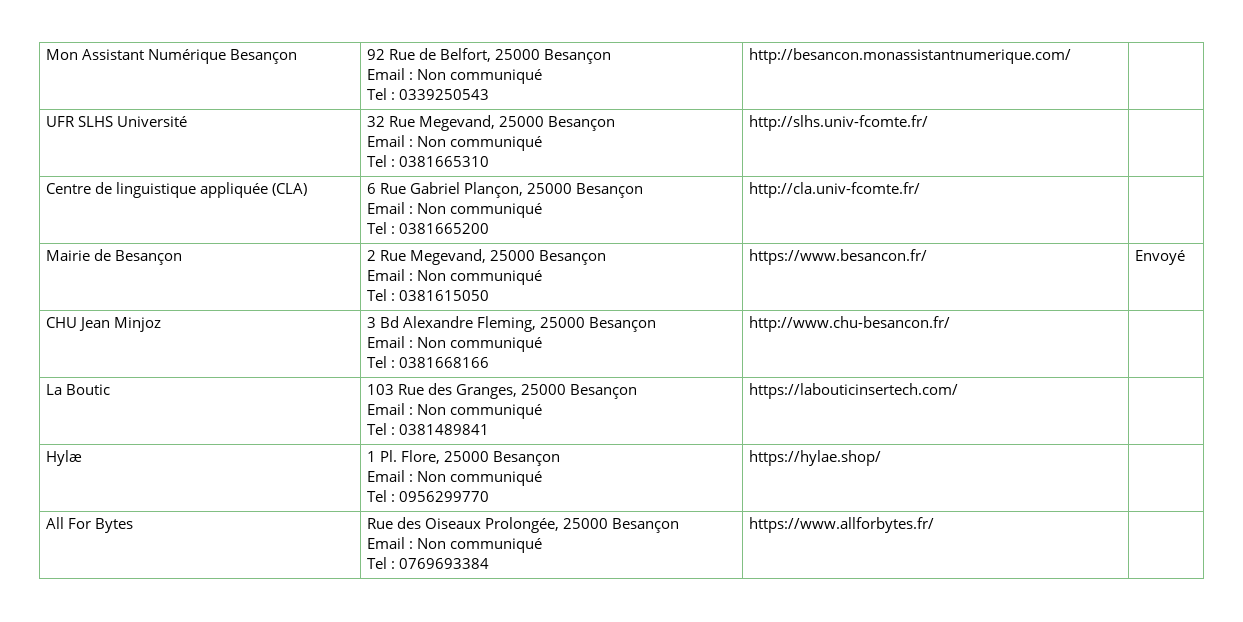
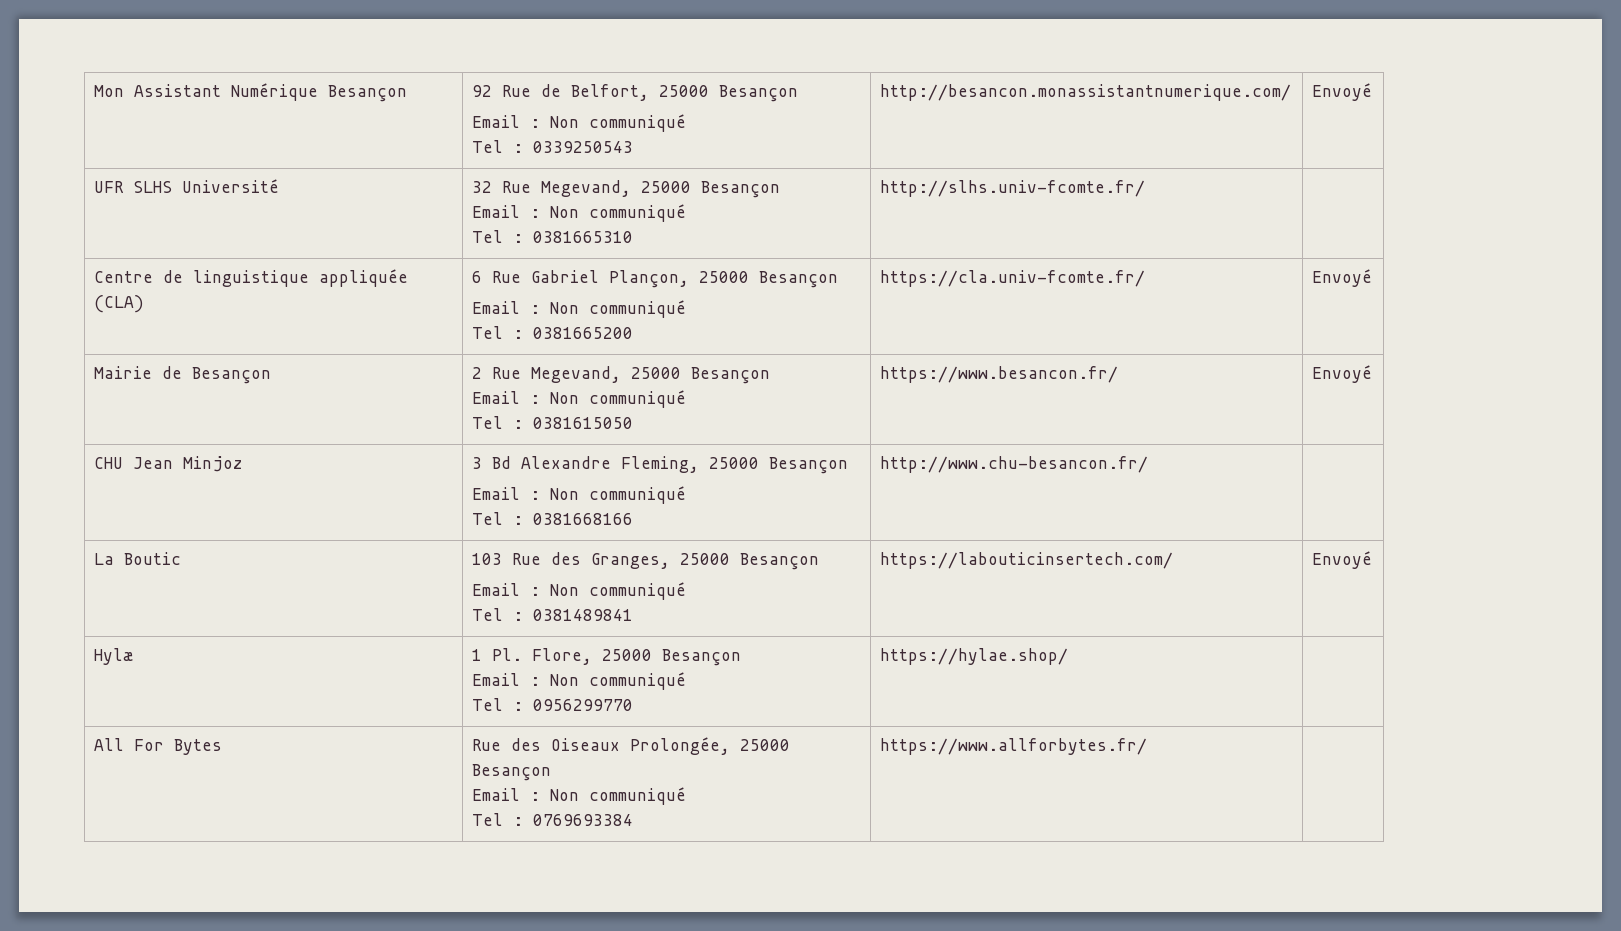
(1071, 56) none -> [1312,83,1373,101] Envoyé
[748,182,920,198] http://cla.univ-fcomte.fr/ | -> [880,270,1146,287] [1312,269,1373,287] https://cla.univ-fcomte.fr/ | Envoyé
(958, 391) none -> [1312,551,1373,569] Envoyé

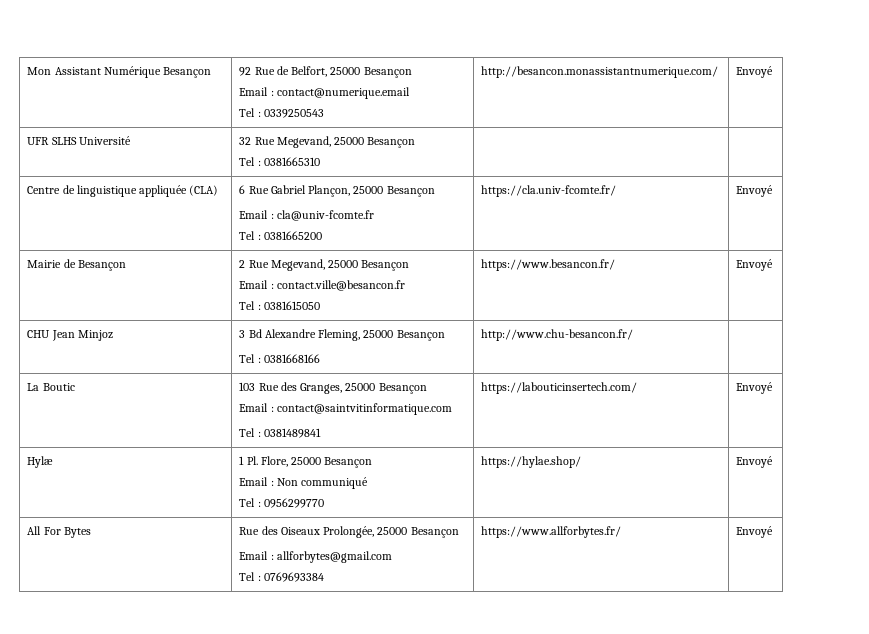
[550,114,687,132] Non communiqué -> [276,87,410,99] contact@numerique.email
[472,204,687,222] // Email : Non communiqué -> (416, 142) none
[880,180,1146,197] http://slhs.univ-fcomte.fr/ -> (320, 161) none
[550,300,687,318] Non communiqué -> [276,210,374,221] cla@univ-fcomte.fr
[550,390,687,408] Non communiqué -> [276,280,405,291] contact.ville@besancon.fr
[472,486,687,504] // Email : Non communiqué -> (445, 335) none
[550,582,687,600] Non communiqué -> [276,403,452,415] contact@saintvitinformatique.com
(1069, 656) none -> [736,456,774,468] Envoyé
[550,787,687,805] Non communiqué -> [276,551,392,563] allforbytes@gmail.com
(1148, 746) none -> [736,526,774,538] Envoyé

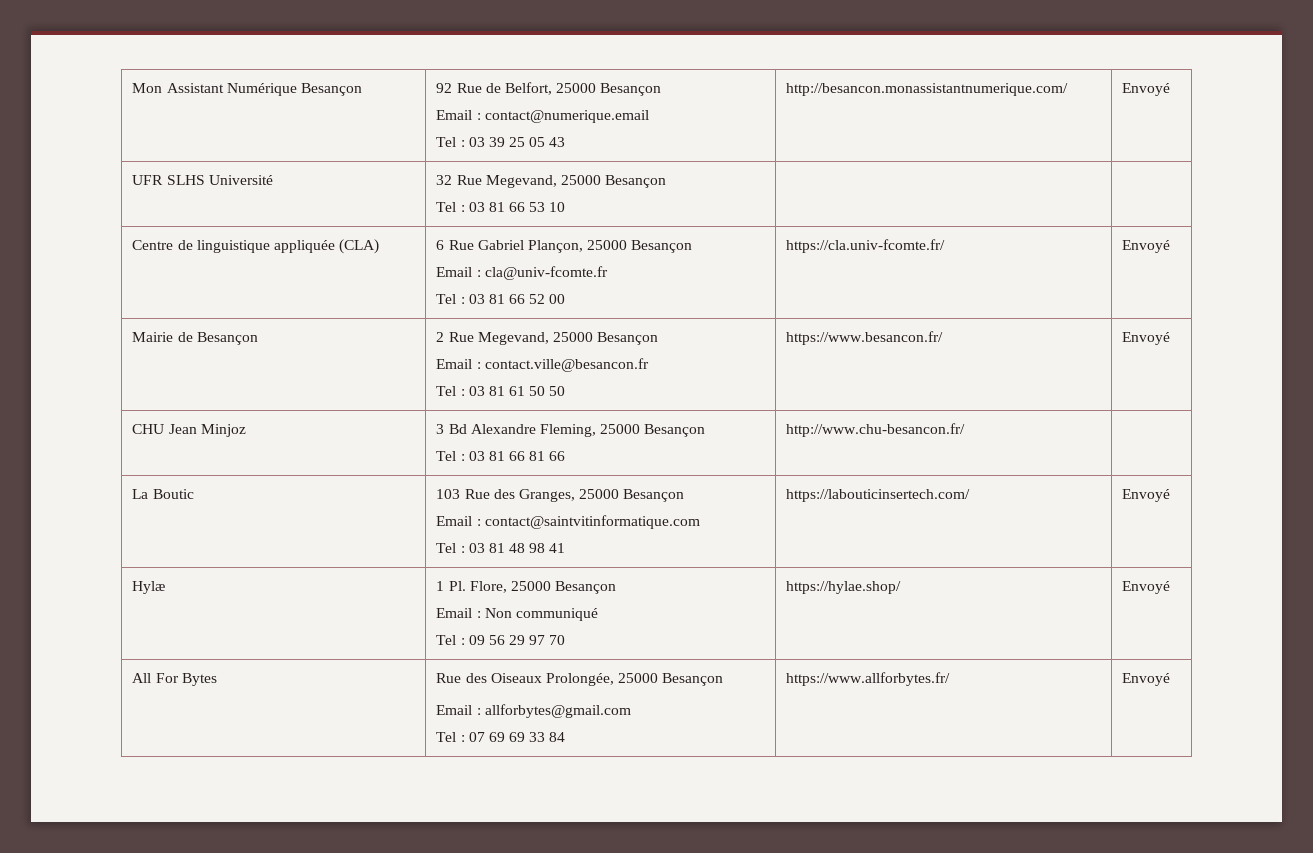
[263,109,324,118] 0339250543 -> [468,137,566,147] 03 39 25 05 43
[263,157,320,166] 0381665310 -> [468,202,566,212] 03 81 66 53 10
[263,231,322,240] 0381665200 -> [468,294,566,304] 03 81 66 52 00
[263,301,320,310] 0381615050 -> [468,386,566,396] 03 81 61 50 50
[263,354,320,363] 0381668166 -> [468,451,566,461] 03 81 66 81 66
[263,428,321,438] 0381489841 -> [468,543,566,553] 03 81 48 98 41
[263,498,324,508] 0956299770 -> [468,635,566,645] 09 56 29 97 70
[263,572,324,582] 0769693384 -> [468,732,566,742] 07 69 69 33 84

